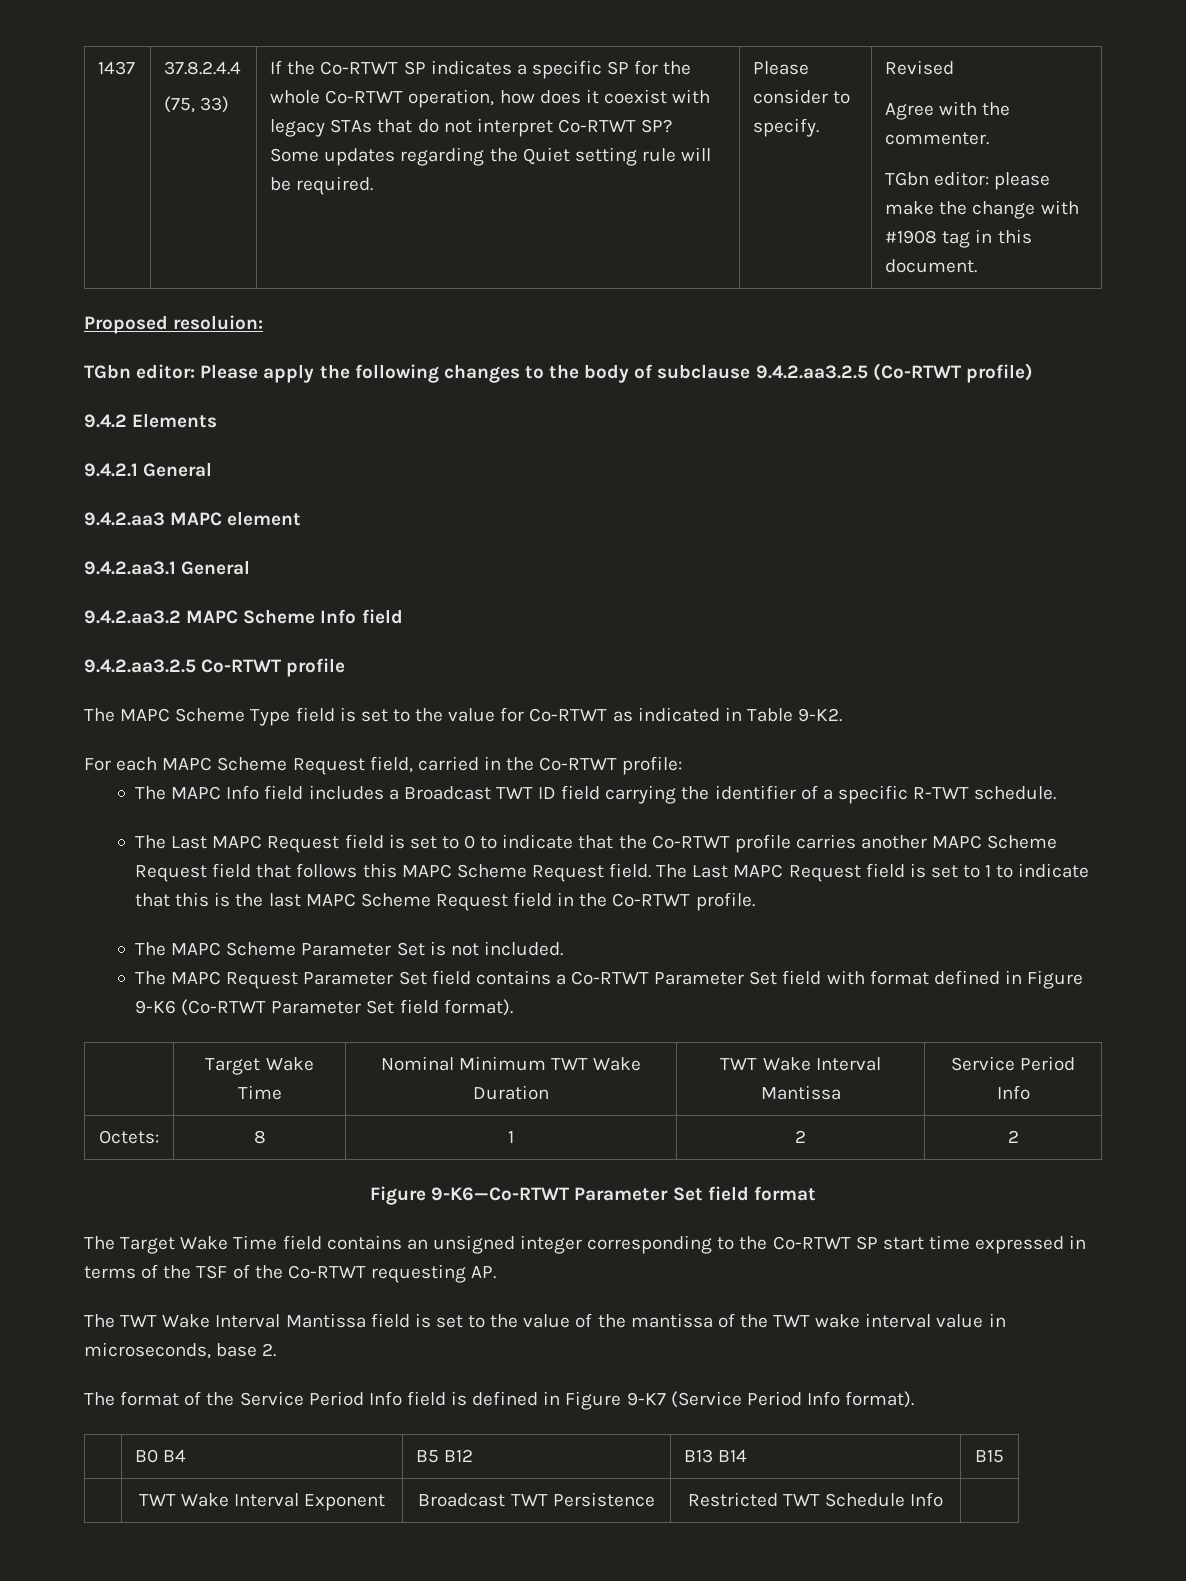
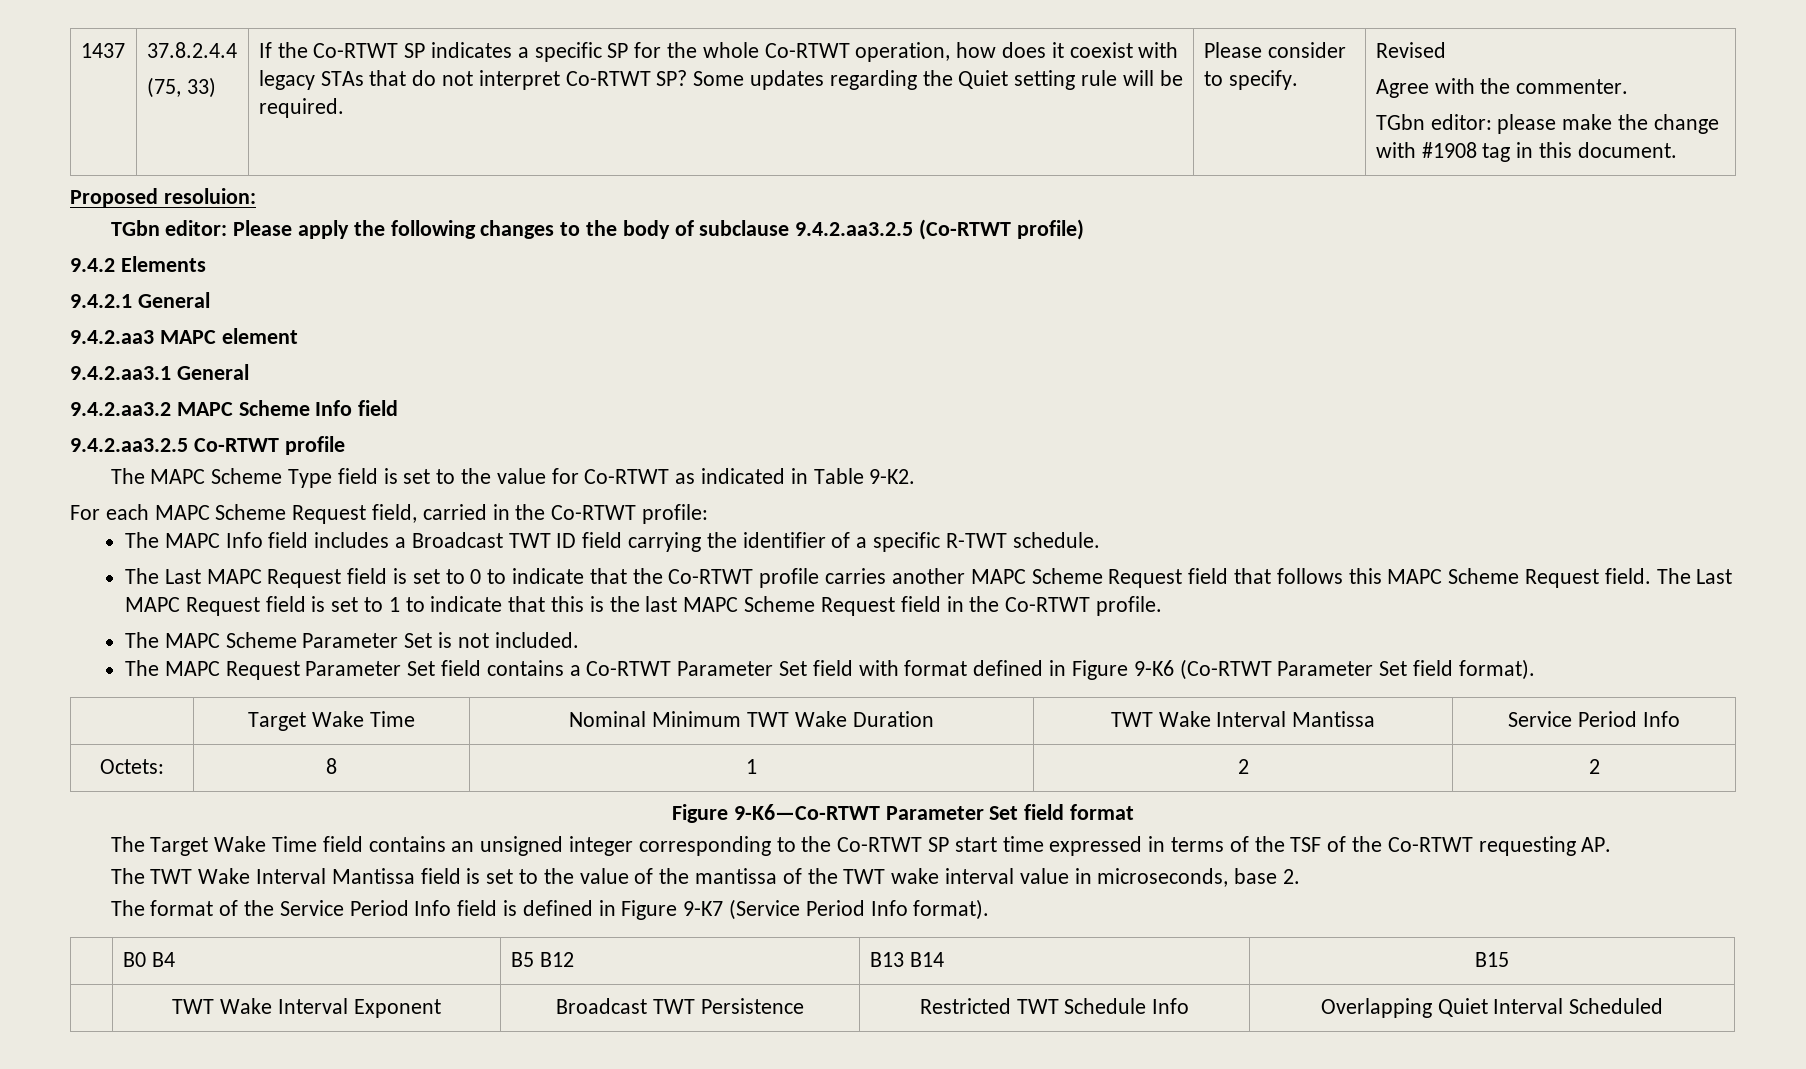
(944, 1499) none -> [1320,998,1664,1018] Overlapping Quiet Interval Scheduled

